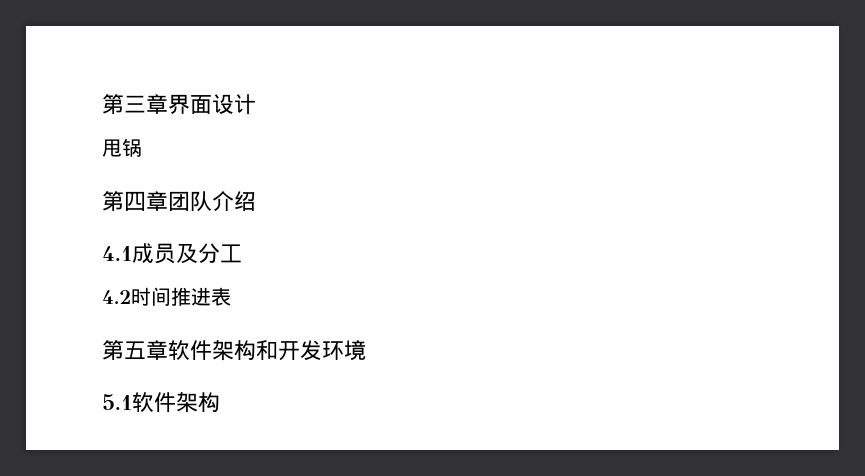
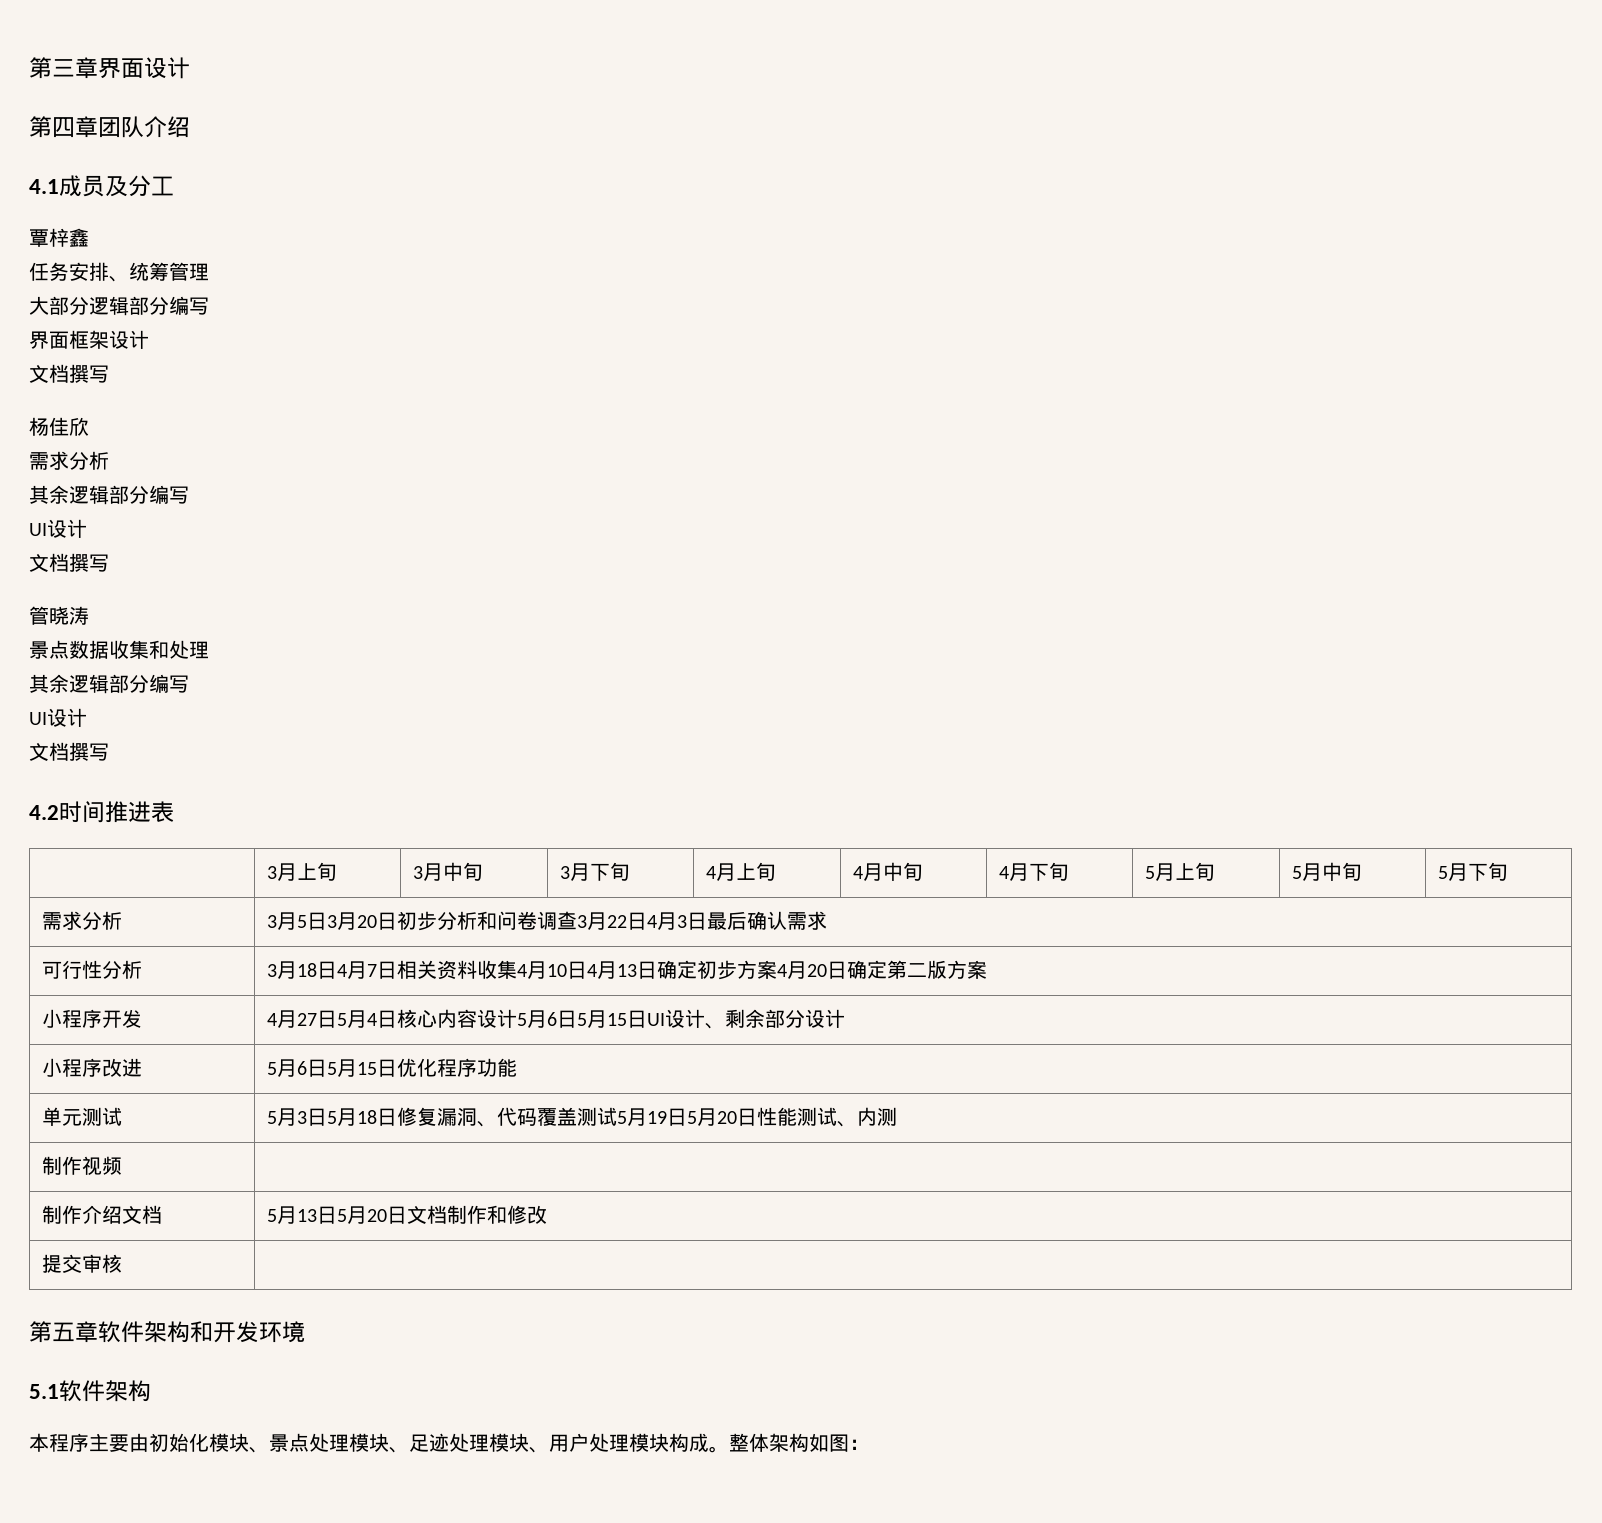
[102,138,142,157] // 甩锅 -> (190, 68) none
[102,287,231,306] 4.2时间推进表 -> [29,228,89,247] [29,262,209,282] [29,296,209,316] [29,330,149,349] [29,364,109,383] [29,417,89,436] [29,451,109,470] [29,485,189,505] [29,519,87,538] [29,553,109,572] [29,606,89,625] [29,640,209,659] [29,674,189,694] [29,708,87,727] [29,742,109,761] [29,801,174,823] [267,862,338,881] [413,862,484,881] [560,862,631,881] [706,862,777,881] [853,862,924,881] [999,862,1070,881] [1145,862,1216,881] [1292,862,1363,881] [1438,862,1509,881] [42,911,123,930] [267,911,828,931] [42,960,143,979] [267,960,988,980] [42,1009,143,1028] [267,1009,846,1029] [42,1058,143,1077] [267,1058,518,1077] [42,1107,123,1126] [267,1107,898,1127] [42,1156,123,1176] [42,1205,163,1224] [267,1205,548,1224] [42,1254,123,1273] 覃梓鑫 // 任务安排、统筹管理 // 大部分逻辑部分编写 // 界面框架设计 // 文档撰写 // 杨佳欣 // 需求分析 // 其余逻辑部分编写 // UI设计 // 文档撰写 // 管晓涛 // 景点数据收集和处理 // 其余逻辑部分编写 // UI设计 // 文档撰写 // 4.2时间推进表 // | 3月上旬 | 3月中旬 | 3月下旬 | 4月上旬 | 4月中旬 | 4月下旬 | 5月上旬 | 5月中旬 | 5月下旬 // 需求分析 | 3月5日3月20日初步分析和问卷调查3月22日4月3日最后确认需求 // 可行性分析 | 3月18日4月7日相关资料收集4月10日4月13日确定初步方案4月20日确定第二版方案 // 小程序开发 | 4月27日5月4日核心内容设计5月6日5月15日UI设计、剩余部分设计 // 小程序改进 | 5月6日5月15日优化程序功能 // 单元测试 | 5月3日5月18日修复漏洞、代码覆盖测试5月19日5月20日性能测试、内测 // 制作视频 | // 制作介绍文档 | 5月13日5月20日文档制作和修改 // 提交审核 |
(220, 402) none -> [29,1433,869,1453] // 本程序主要由初始化模块、景点处理模块、足迹处理模块、用户处理模块构成。整体架构如图：

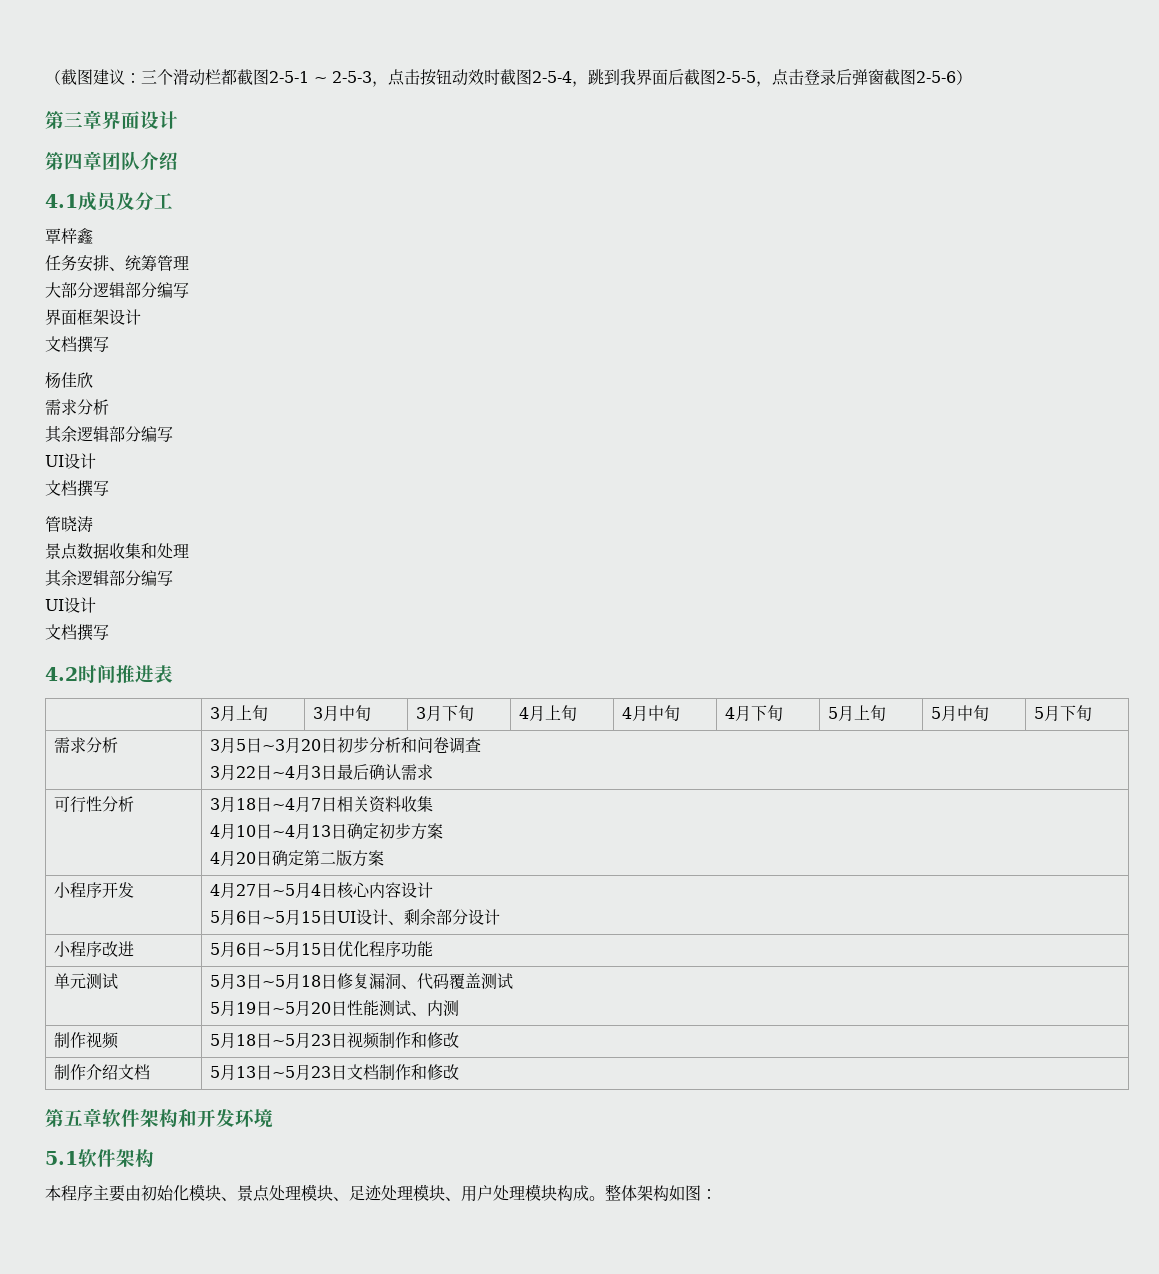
(29, 68) none -> [45,69,972,87] （截图建议：三个滑动栏都截图2-5-1 ~ 2-5-3，点击按钮动效时截图2-5-4，跳到我界面后截图2-5-5，点击登录后弹窗截图2-5-6） //
[327,915,338,928] 3 -> [262,739,286,751] ~3
(578, 920) none -> (482, 744) //
[647,915,658,928] 4 -> [272,766,296,778] ~4
[337,964,348,977] 4 -> [272,798,296,810] ~4
(518, 969) none -> (434, 804) //
[587,964,598,977] 4 -> [272,825,296,837] ~4
(778, 969) none -> (444, 831) //
[337,1013,348,1026] 5 -> [272,884,296,896] ~5
[517,1010,588,1028] 5月6日5 -> [210,909,286,925] // 5月6日~5
[327,1062,338,1075] 5 -> [262,943,286,955] ~5
[327,1111,338,1124] 5 -> [262,975,286,987] ~5
(618, 1116) none -> (514, 981) //
[687,1111,698,1124] 5 -> [272,1002,296,1014] ~5
(123, 1165) none -> [210,1032,460,1049] 5月18日~5月23日视频制作和修改
[337,1206,388,1224] 5月20 -> [272,1064,332,1080] ~5月23
[42,1254,123,1273] // 提交审核 | -> (460, 1072) none

